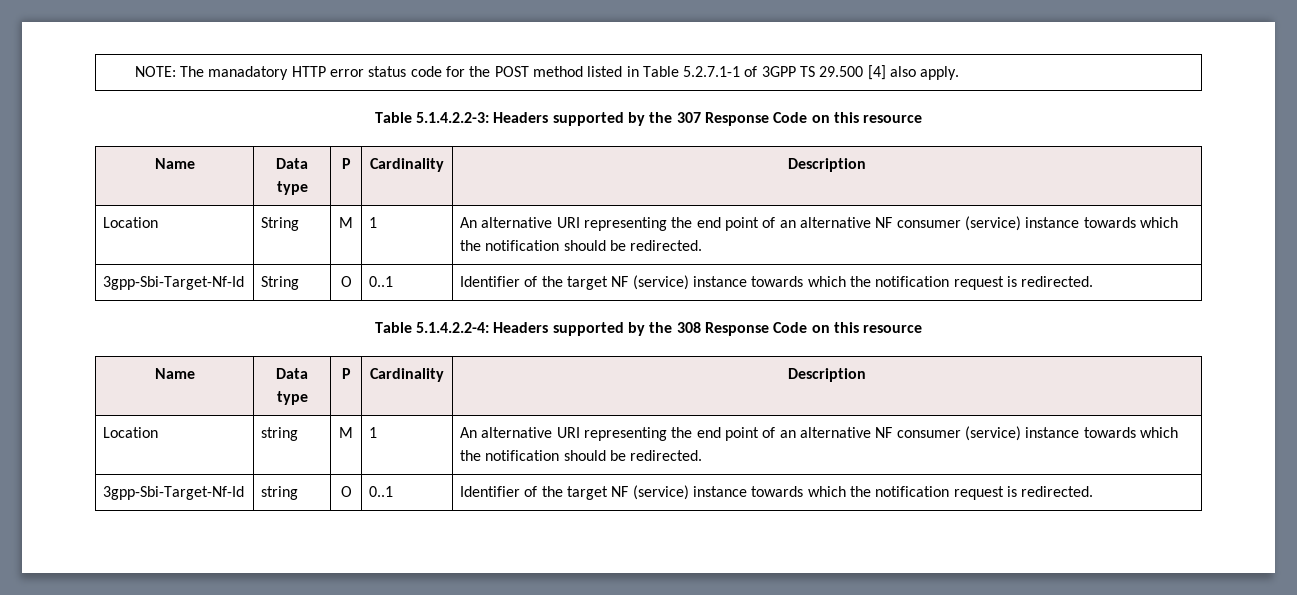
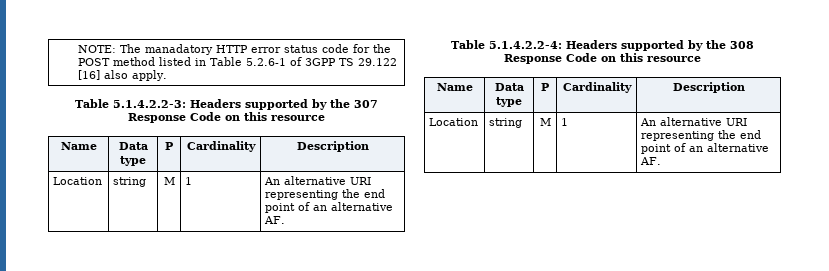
[683,66,741,77] 5.2.7.1-1 -> [246,58,287,66] 5.2.6-1
[819,65,886,80] 29.500 [4] -> [358,58,398,66] [78,70,101,80] 29.122 [16]
[261,217,300,231] String -> [113,177,147,187] string
[875,216,1178,231] [460,240,703,251] [103,276,245,290] [261,276,300,290] [340,276,352,287] [369,276,394,287] [460,275,1094,290] NF consumer (service) instance towards which the notification should be redirected. // 3gpp-Sbi-Target-Nf-Id | String | O | 0..1 | Identifier of the target NF (service) instance towards which the notification request is redirected. -> [264,216,286,224] AF.
[875,426,1178,441] [460,450,703,461] [103,486,245,500] [261,486,299,500] [340,486,352,497] [369,486,394,497] [460,485,1094,500] NF consumer (service) instance towards which the notification should be redirected. // 3gpp-Sbi-Target-Nf-Id | string | O | 0..1 | Identifier of the target NF (service) instance towards which the notification request is redirected. -> [640,157,662,165] AF.

